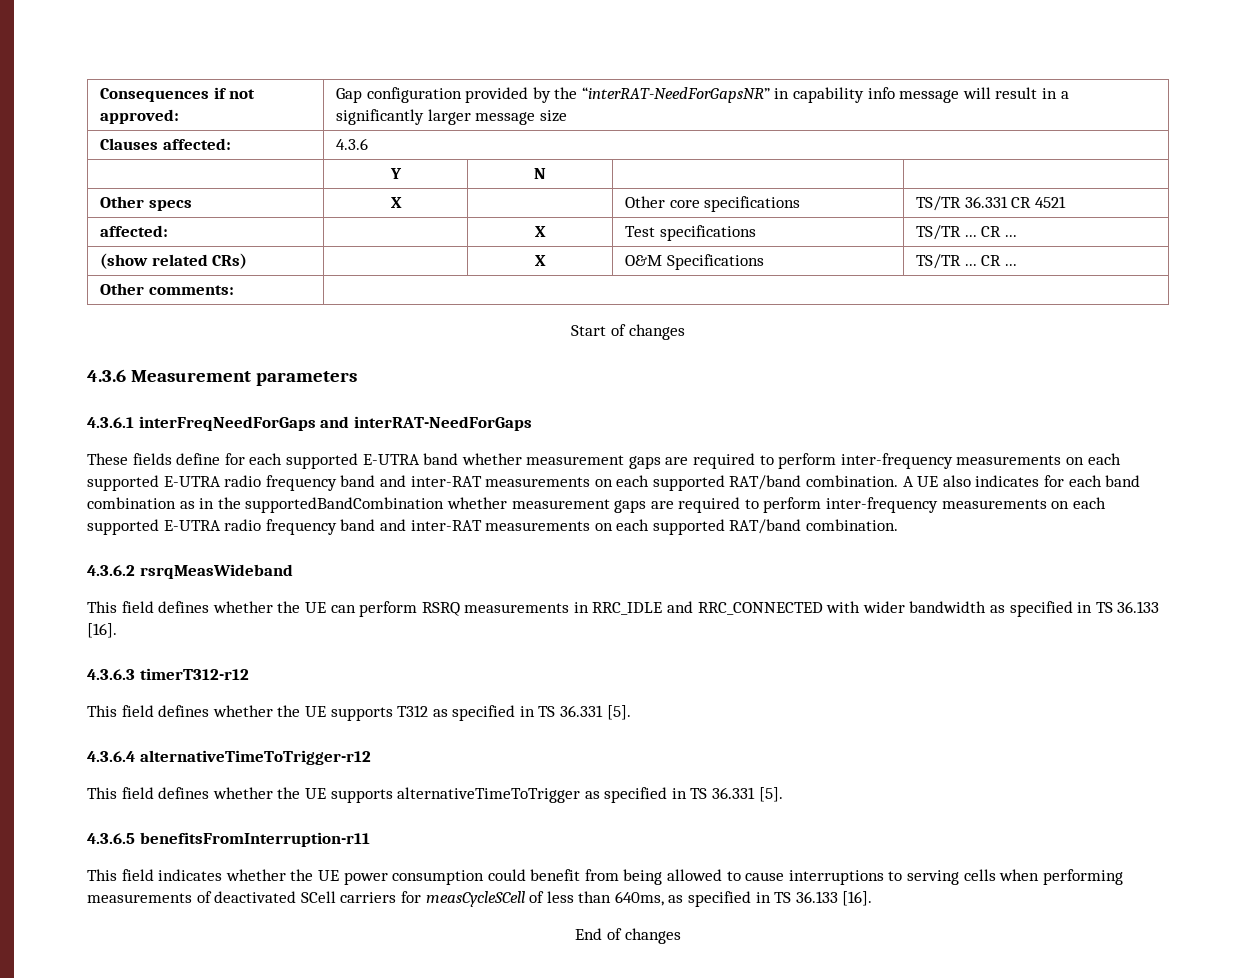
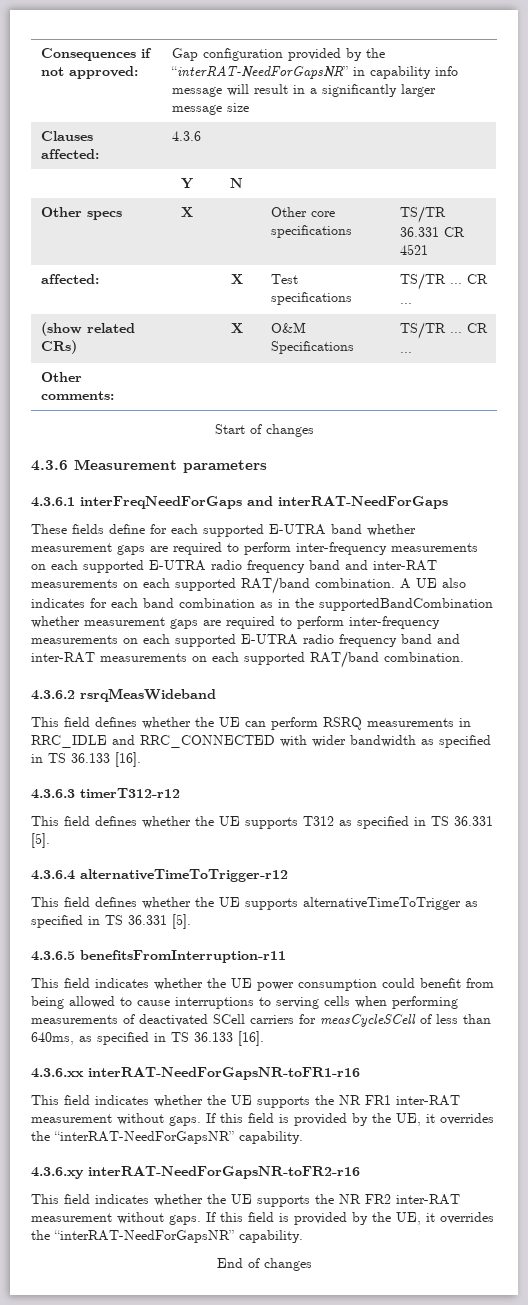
(873, 898) none -> [31,1067,360,1080] [31,1095,460,1108] [31,1113,494,1126] [31,1131,303,1144] [31,1166,360,1179] [31,1194,460,1207] [31,1212,494,1225] [31,1230,303,1243] // 4.3.6.xx interRAT-NeedForGapsNR-toFR1-r16 // This field indicates whether the UE supports the NR FR1 inter-RAT measurement without gaps. If this field is provided by the UE, it overrides the “interRAT-NeedForGapsNR” capability. // 4.3.6.xy interRAT-NeedForGapsNR-toFR2-r16 // This field indicates whether the UE supports the NR FR2 inter-RAT measurement without gaps. If this field is provided by the UE, it overrides the “interRAT-NeedForGapsNR” capability.

